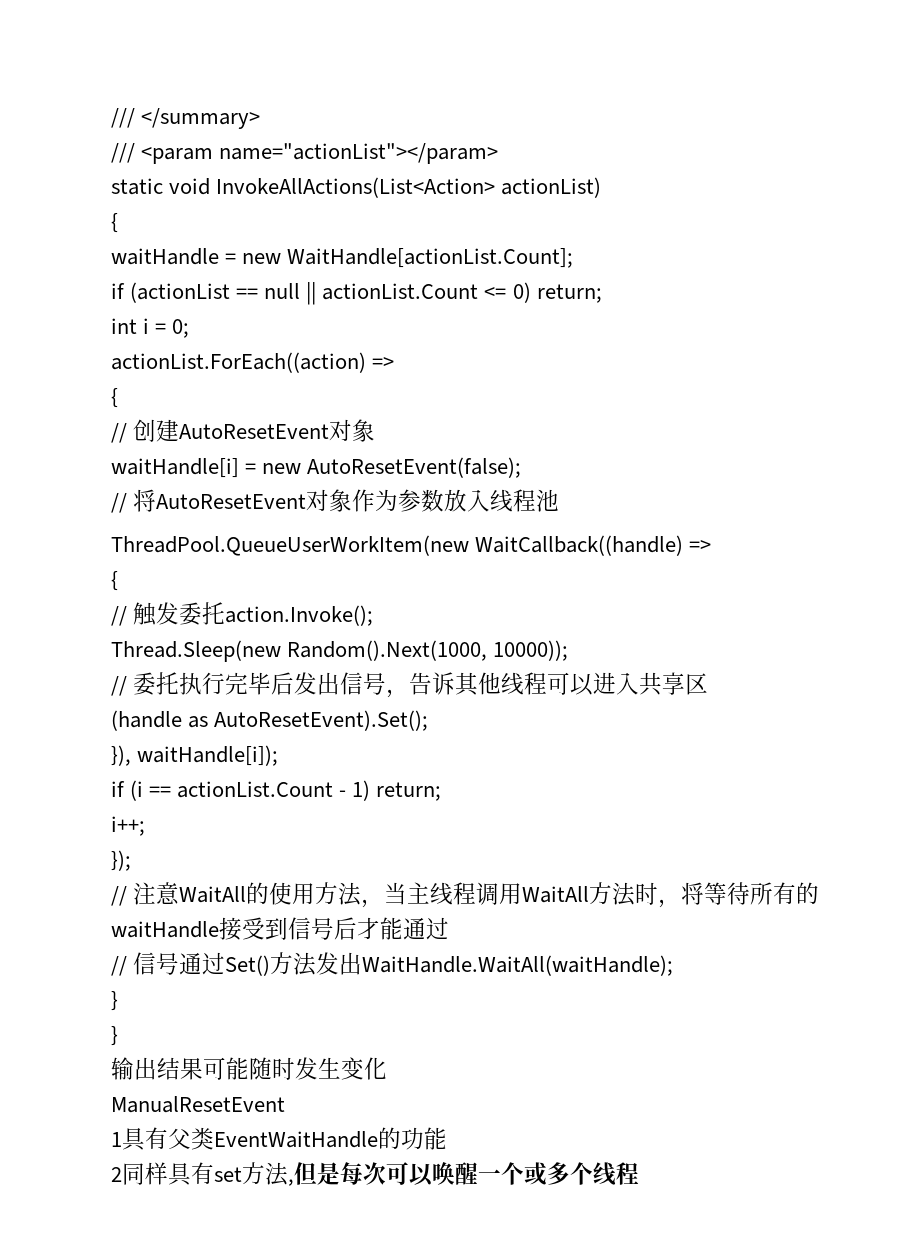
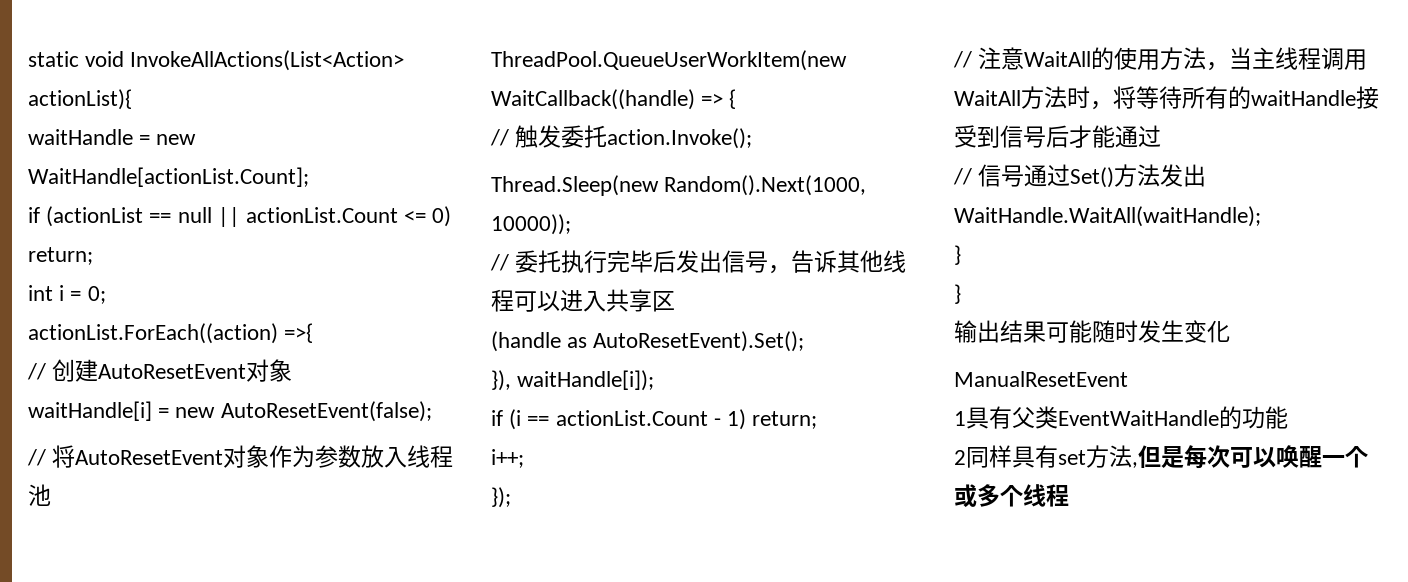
[111,108,261,129] [111,143,499,164] /// </summary> // /// <param name="actionList"></param> // -> (28, 59) none
[501,177,602,198] [111,213,118,233] actionList) // { -> [28,89,132,110] actionList){
[372,357,395,369] [111,388,118,408] => // { -> [284,323,314,343] =>{
(712, 546) // -> (724, 99) none

